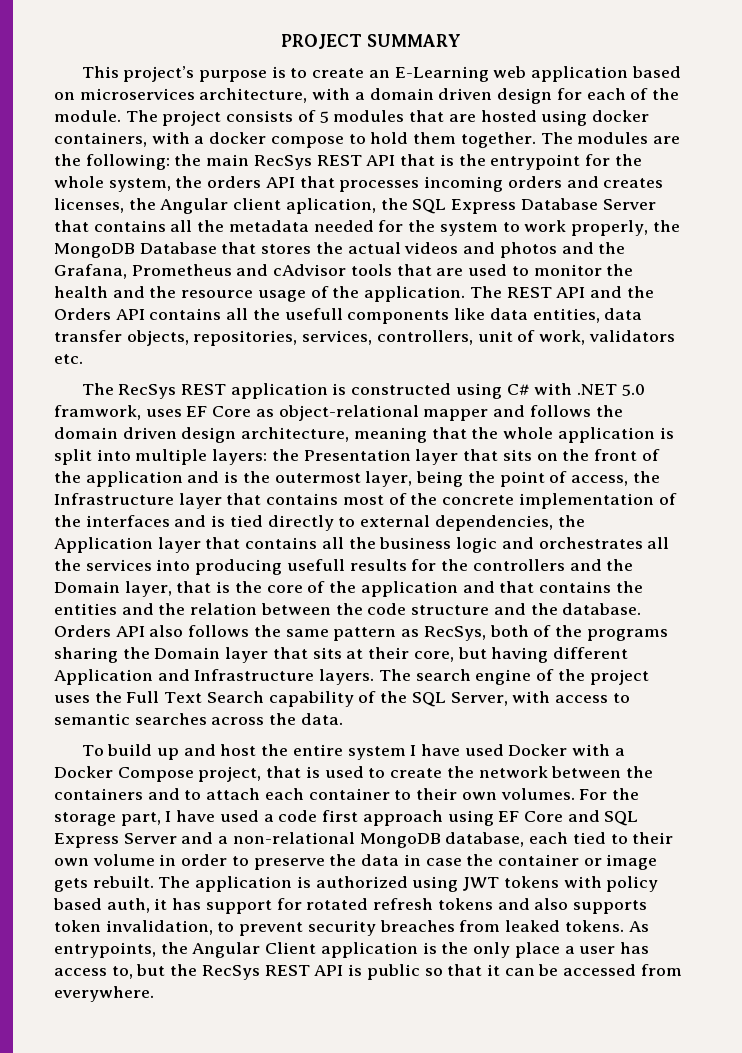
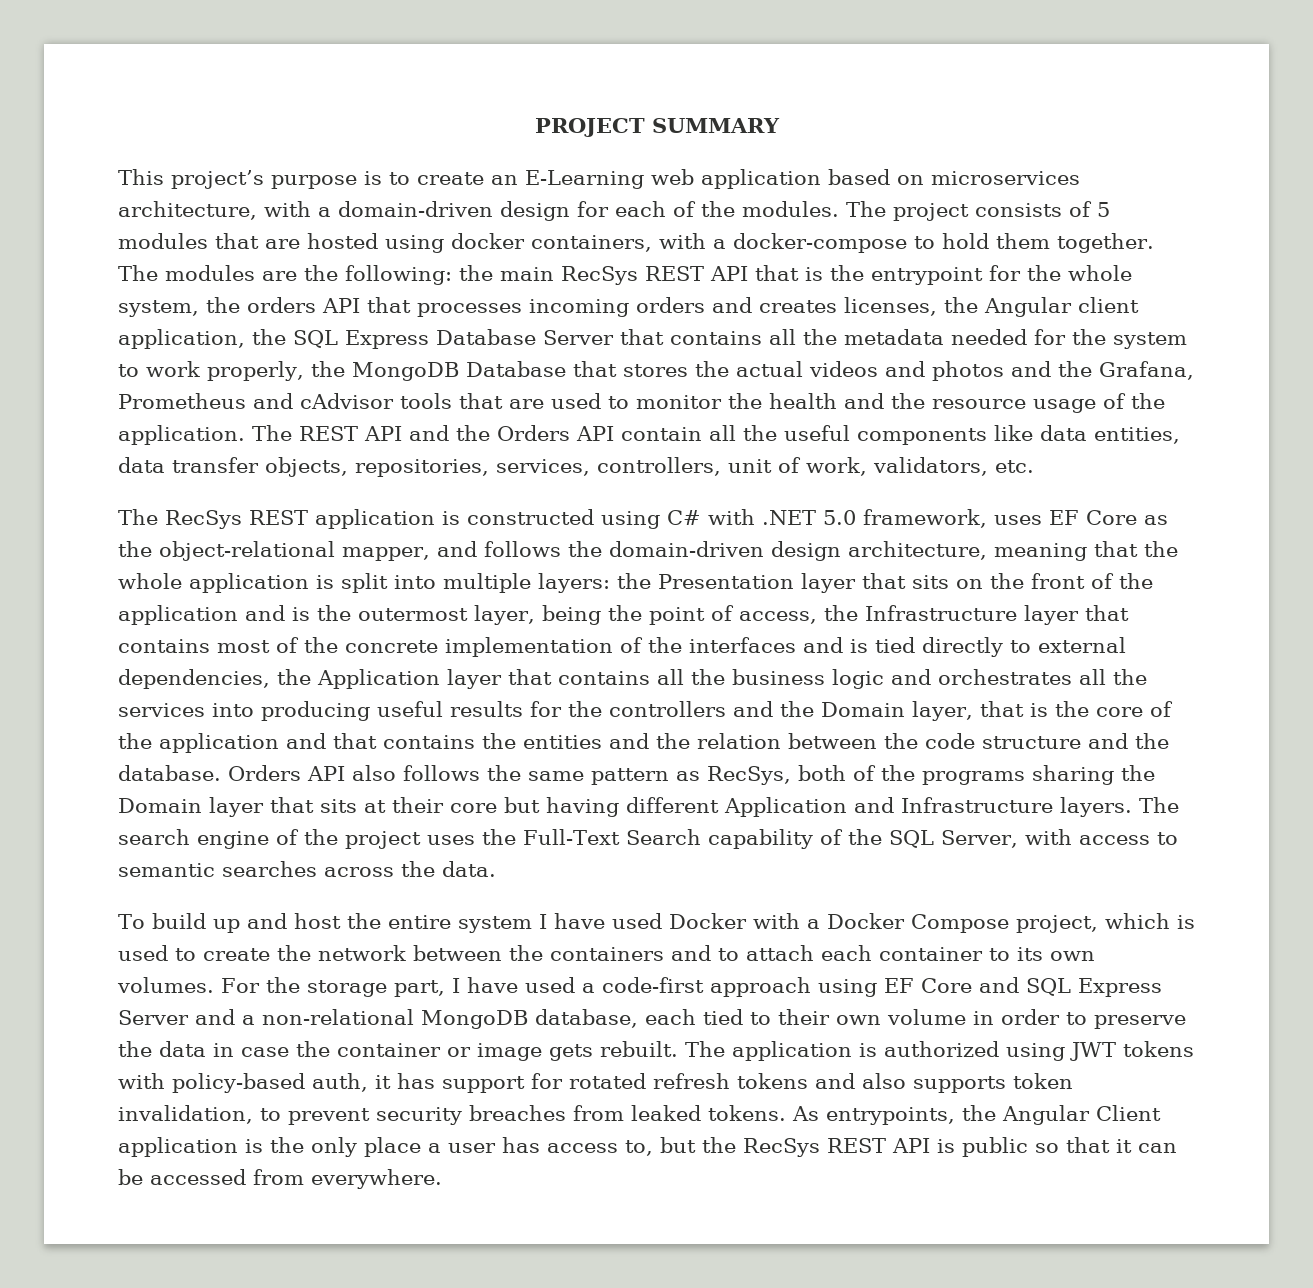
[369,88,493,100] domain driven -> [338,201,493,217] domain-driven
[54,110,121,122] module. -> [742,201,839,217] modules.
[209,132,344,148] docker compose -> [733,233,907,253] docker-compose
[285,198,376,214] aplication, -> [118,329,245,349] application,
[149,308,343,320] contains all the usefull -> [621,425,850,441] contain all the useful
[588,330,675,342] validators -> [873,457,988,476] validators,
[54,405,141,420] framwork, -> [863,509,987,528] framework,
[278,405,489,421] object-relational mapper -> [118,541,430,561] the object-relational mapper,
[54,427,177,439] domain driven -> [608,541,764,557] domain-driven
[286,559,345,571] usefull -> [377,701,443,717] useful
[413,651,454,662] core, -> [450,803,497,813] core
[126,691,203,703] Full Text -> [523,829,620,845] Full-Text
[266,766,302,778] that -> [1104,913,1170,929] which
[416,788,458,800] their -> [1017,947,1043,961] its
[278,810,359,822] code first -> [601,977,704,993] code-first
[606,876,659,892] [53,898,102,910] policy based -> [172,1073,305,1093] policy-based

